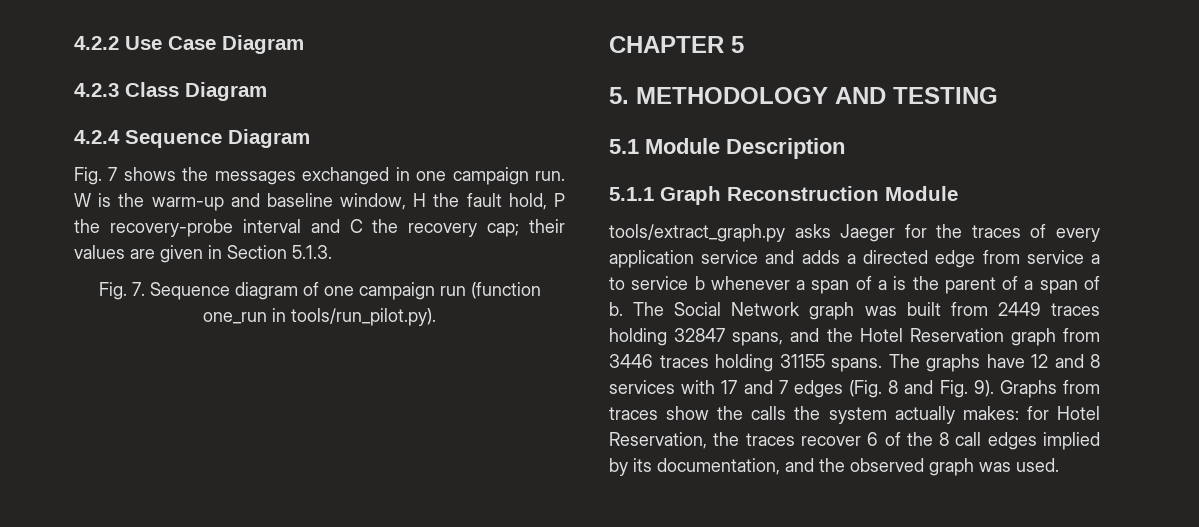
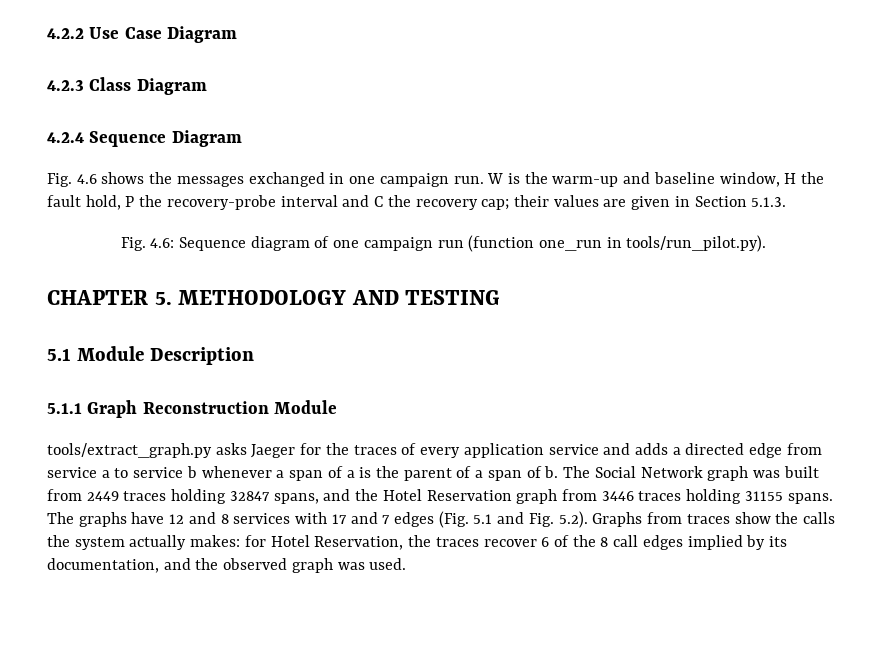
[108,167,118,181] 7 -> [76,174,97,184] 4.6
[131,282,145,296] 7. -> [150,238,175,248] 4.6:
[731,36,744,53] 5 // -> (148, 297) none
[888,380,899,394] 8 -> [473,514,493,524] 5.1
[973,380,994,397] 9). -> [558,511,588,528] 5.2).

